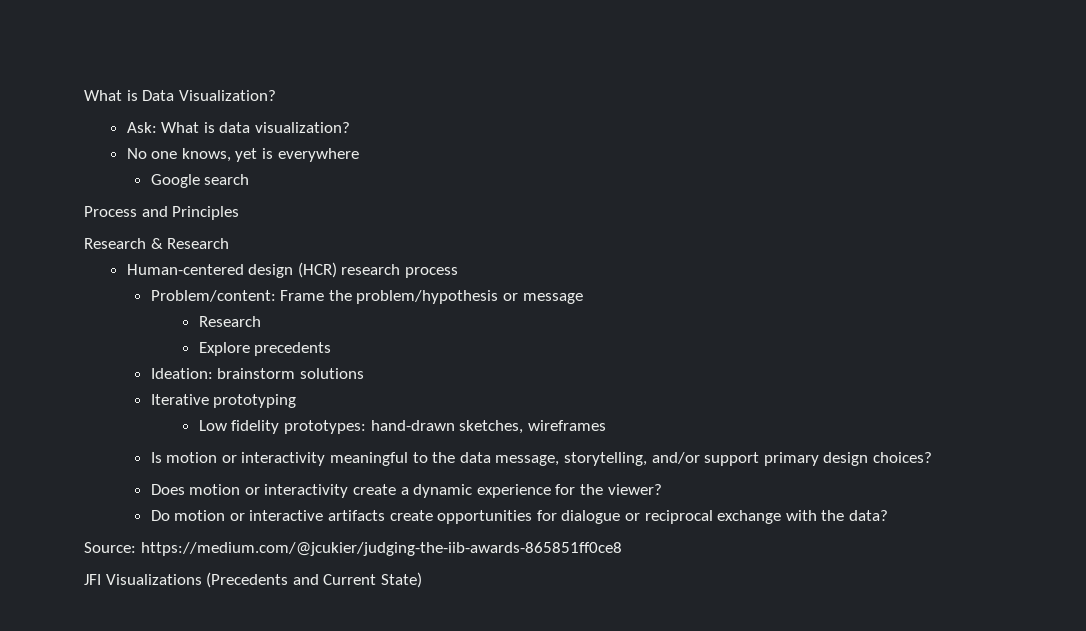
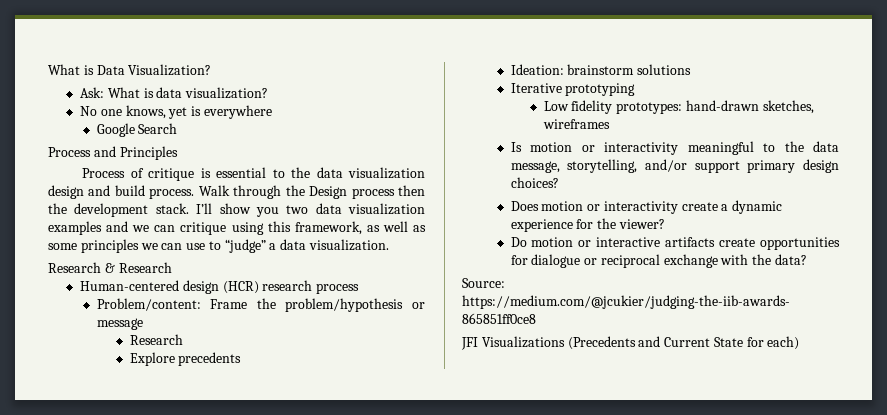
[204,174,250,185] search -> [138,123,178,134] Search
(240, 213) none -> [82,167,425,181] [48,185,426,199] [48,203,425,217] [48,221,426,235] [48,239,390,253] // Process of critique is essential to the data visualization design and build process. Walk through the Design process then the development stack. I’ll show you two data visualization examples and we can critique using this framework, as well as some principles we can use to “judge” a data visualization.
[380,572,422,588] State) -> [713,336,800,350] State for each)

